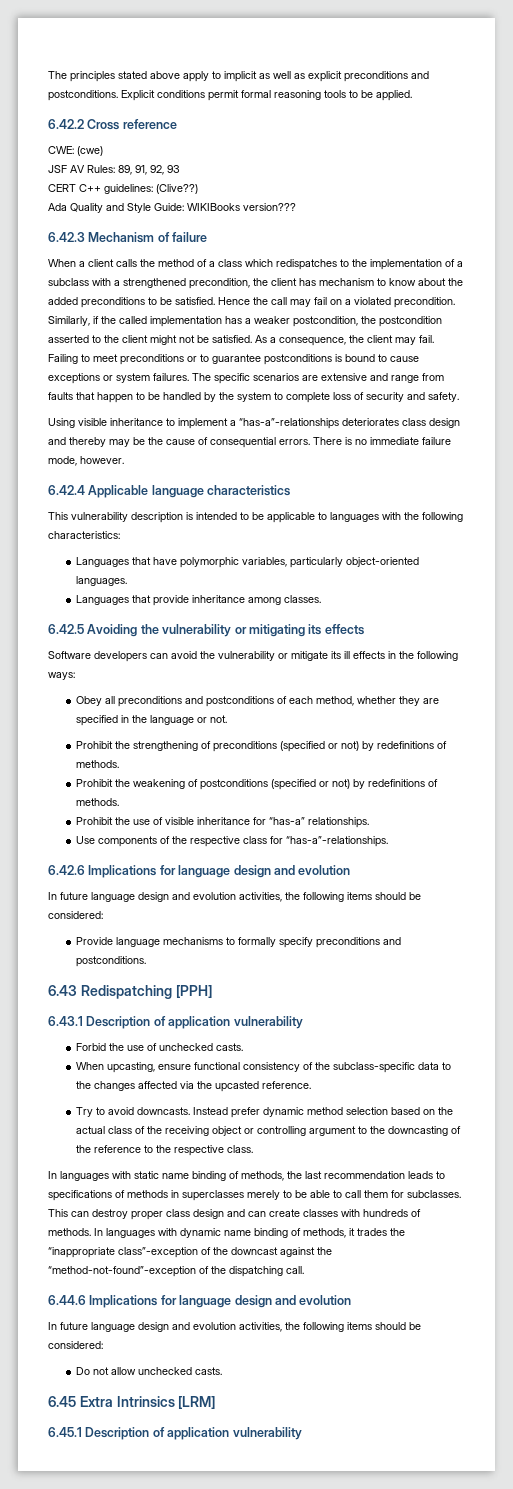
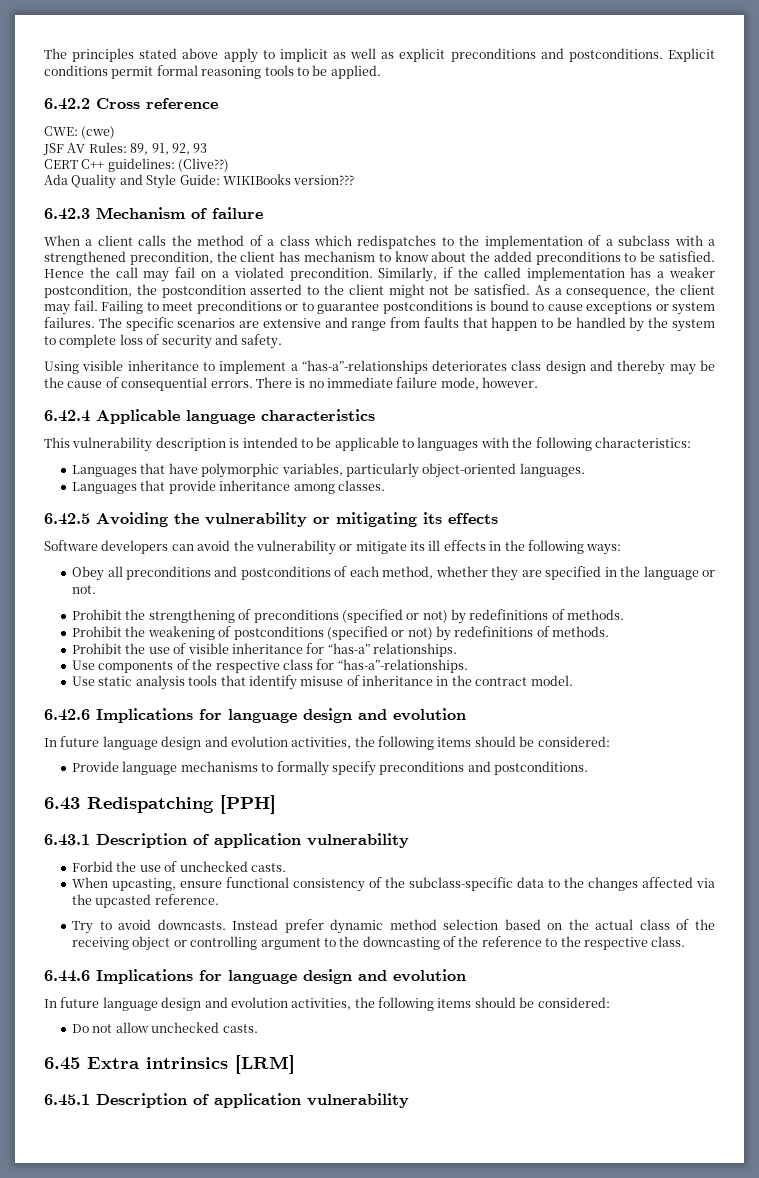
(388, 841) none -> [72,675,573,690] // Use static analysis tools that identify misuse of inheritance in the contract model.
[48,1171,445,1181] [48,1190,461,1201] [48,1209,421,1220] [48,1228,405,1238] [48,1247,332,1258] [48,1266,304,1277] // In languages with static name binding of methods, the last recommendation leads to specifications of methods in superclasses merely to be able to call them for subclasses. This can destroy proper class design and can create classes with hundreds of methods. In languages with dynamic name binding of methods, it trades the “inappropriate class”-exception of the downcast against the “method-not-found”-exception of the dispatching call. -> (686, 941) none
[116,1396,175,1407] Intrinsics -> [146,1057,228,1069] intrinsics

